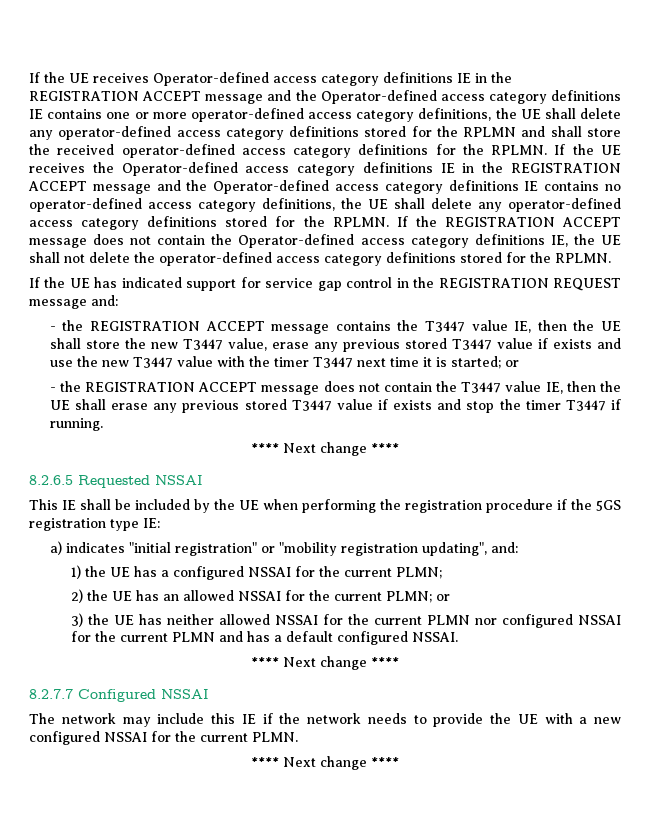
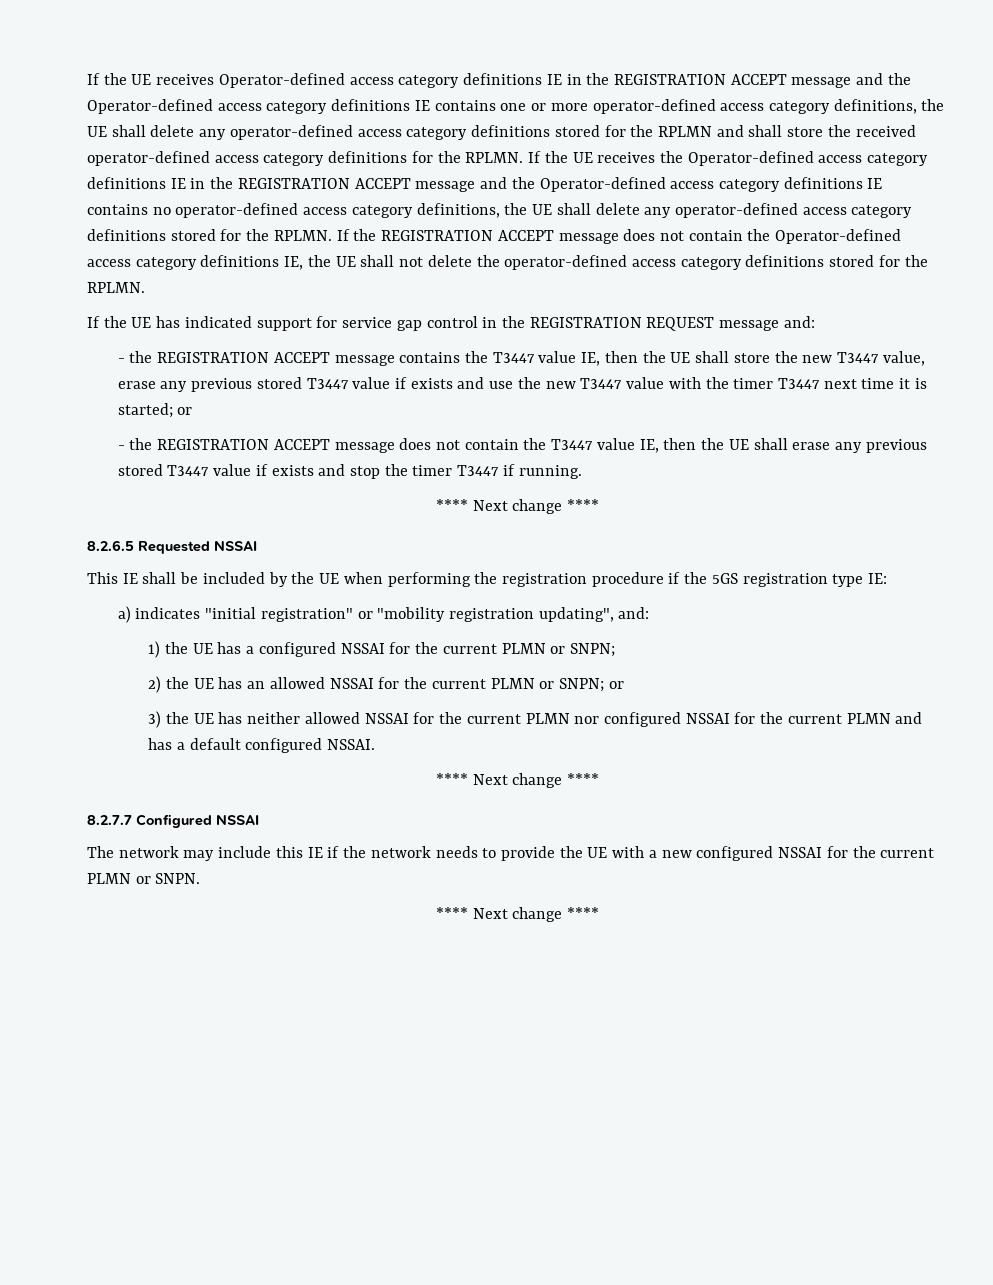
[395,567,442,579] PLMN; -> [501,643,616,657] PLMN or SNPN;
[385,591,432,603] PLMN; -> [490,678,605,692] PLMN or SNPN;
[252,732,298,742] PLMN. -> [87,873,201,884] PLMN or SNPN.

